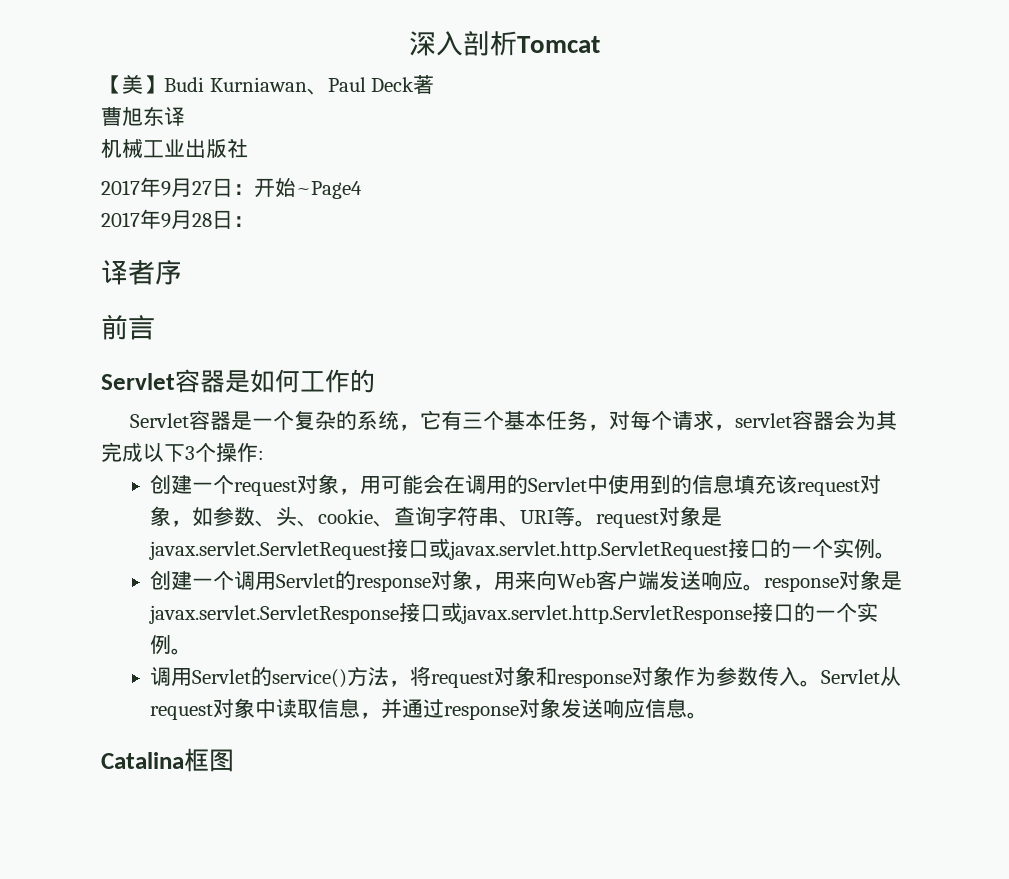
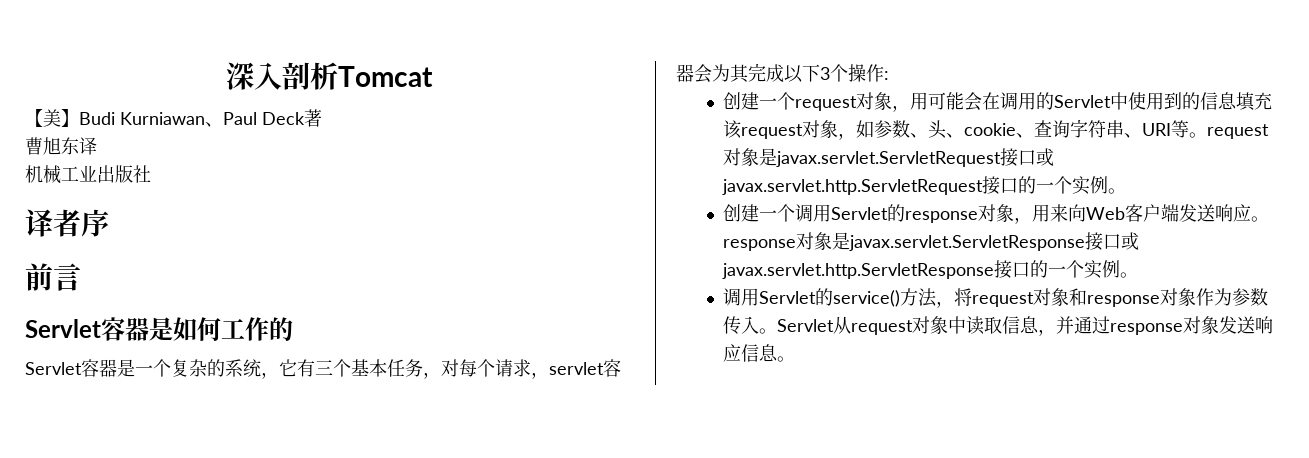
[101,177,362,199] [101,209,254,229] // 2017年9月27日：开始~Page4 // 2017年9月28日： -> (151, 174) none
[101,748,234,772] // Catalina框图 -> (795, 359) none

